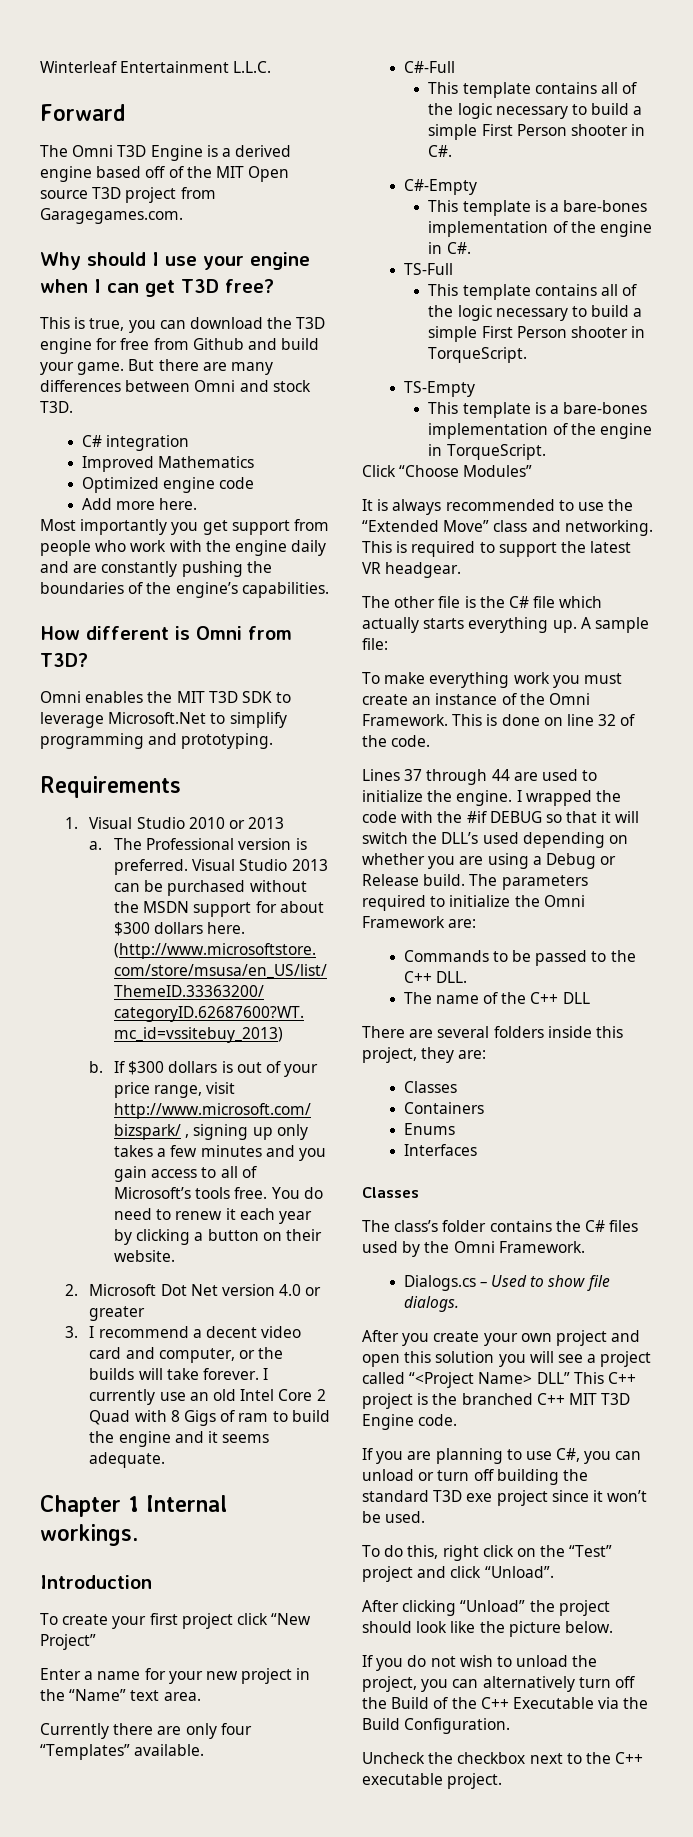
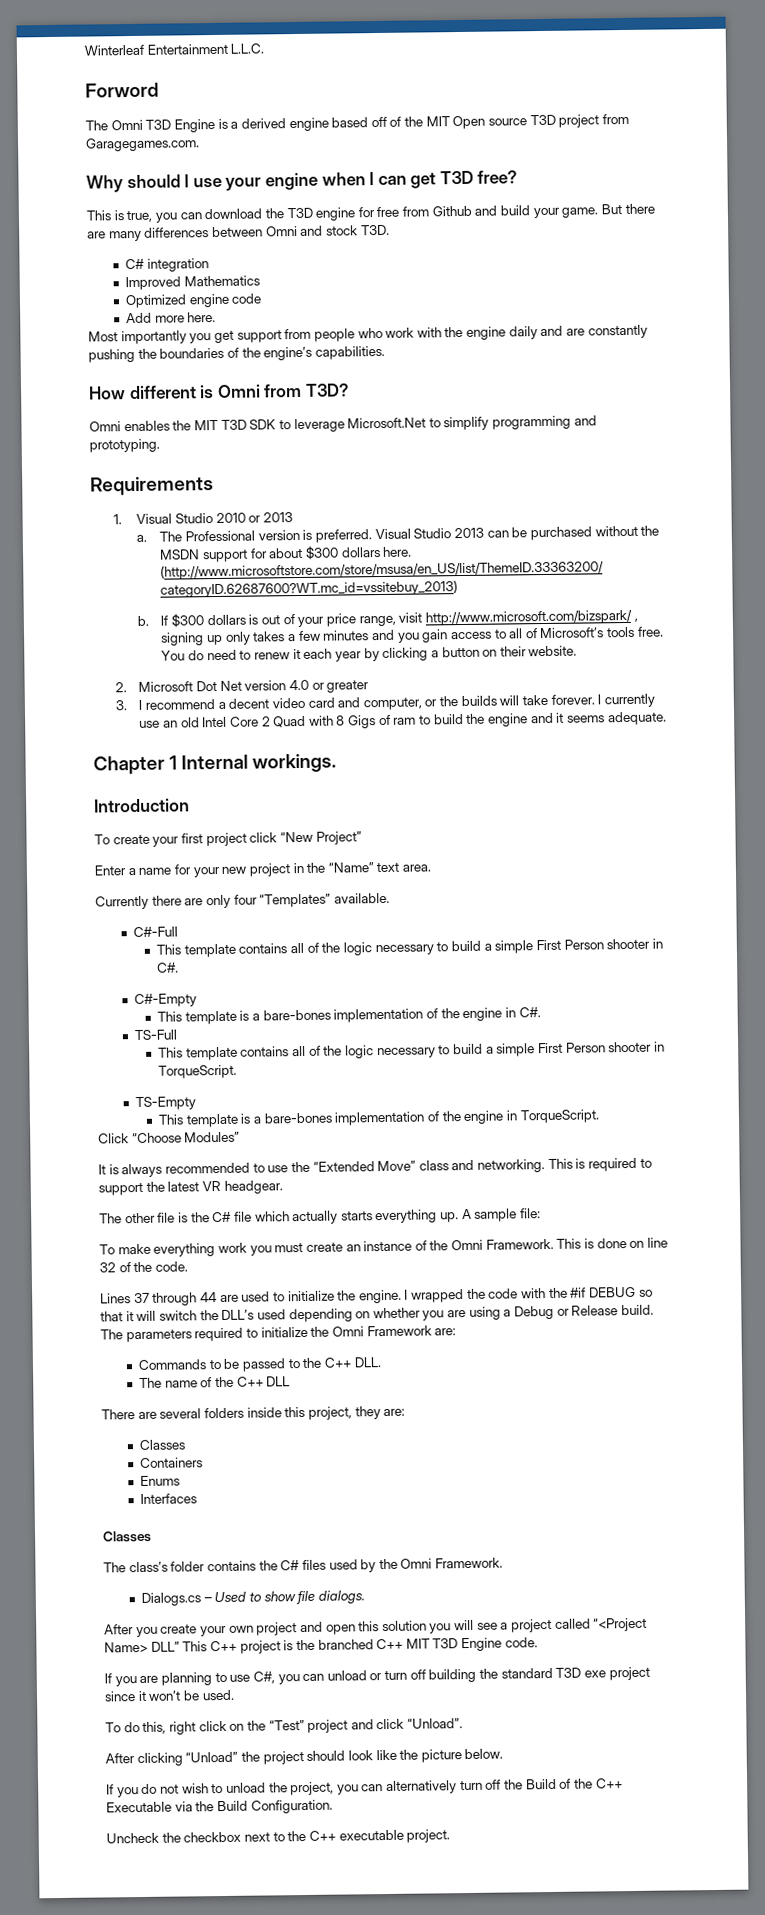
[40,104,126,121] Forward -> [85,82,159,98] Forword

